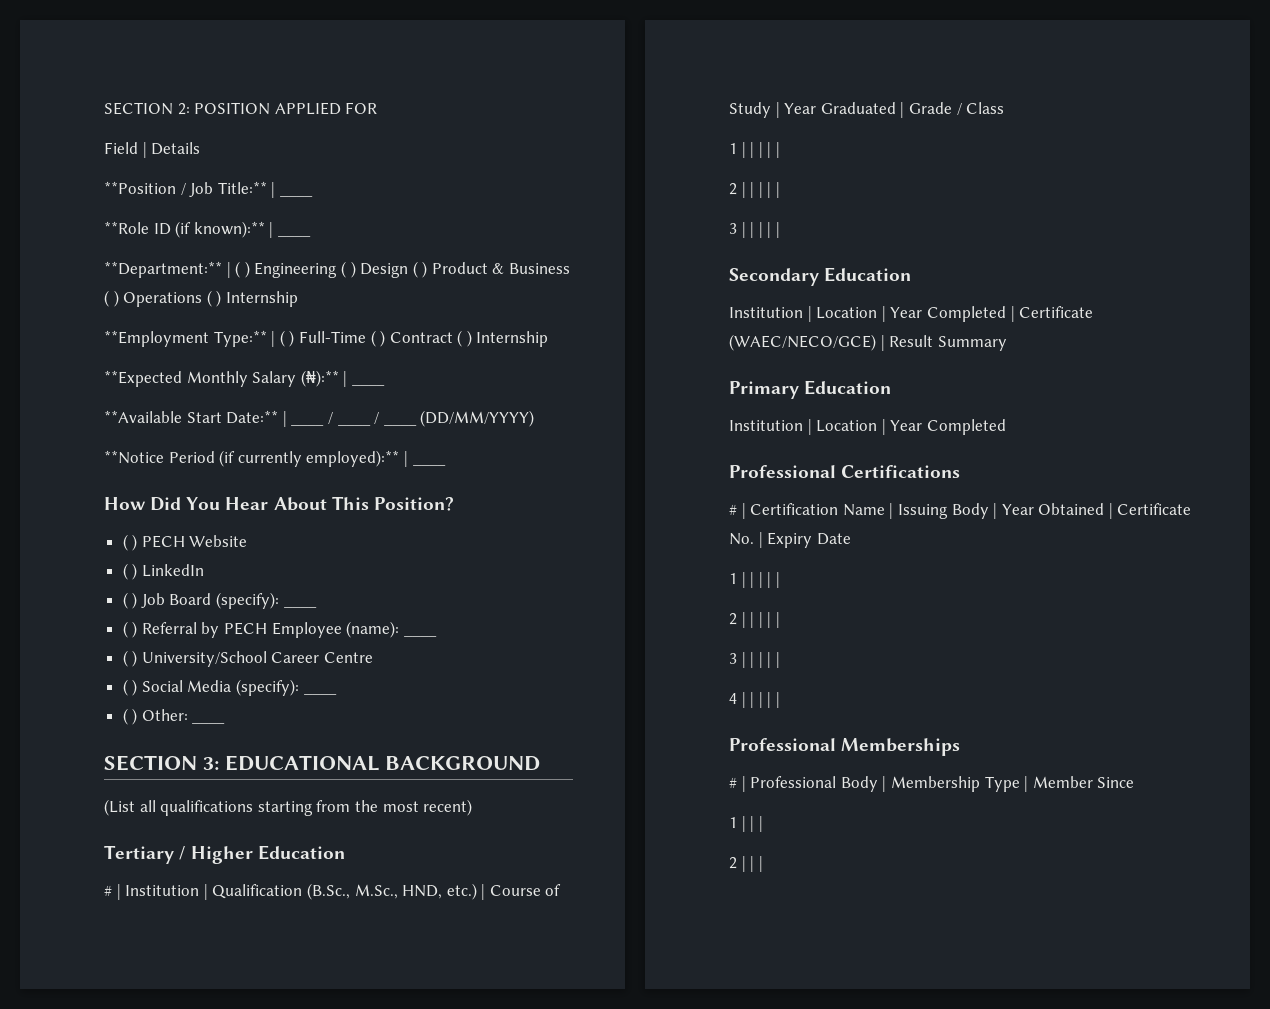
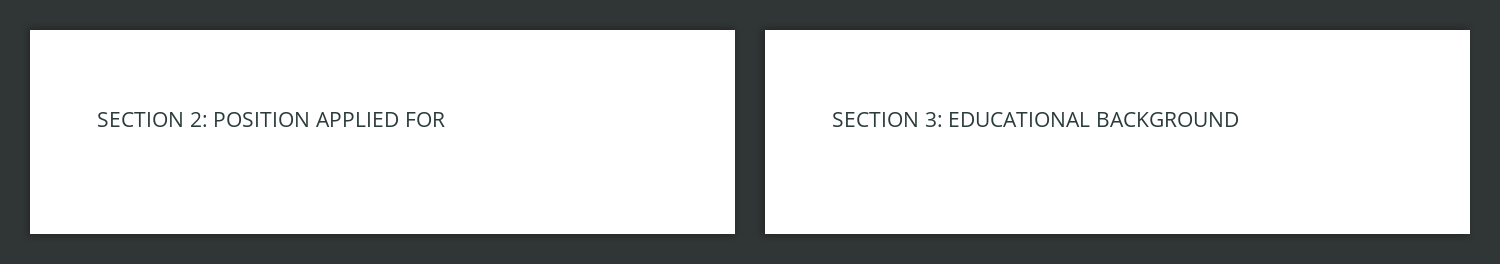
[104,142,201,158] [104,181,313,198] [104,221,311,238] [104,261,571,278] [104,290,298,307] [104,330,549,347] [104,370,385,387] [104,410,535,427] [104,450,446,467] [104,496,454,511] [122,534,248,551] [122,563,204,580] [122,592,317,609] [122,621,437,638] [122,650,374,667] [122,679,337,696] [122,708,188,725] [192,721,226,724] [104,755,541,771] [104,799,473,816] [104,845,346,864] [104,883,562,900] [729,102,1005,118] [729,142,780,158] [729,182,780,198] [729,222,780,238] [729,267,912,286] [729,306,1094,322] [729,334,1007,351] [729,380,892,399] [729,419,1006,435] [729,465,961,478] [729,503,1192,519] [729,532,851,548] [729,572,780,588] [729,612,780,628] [729,652,780,668] [729,692,780,708] [729,738,961,756] [729,776,1135,792] [729,816,763,832] [729,856,763,872] Field | Details // **Position / Job Title:** | ____ // **Role ID (if known):** | ____ // **Department:** | ( ) Engineering ( ) Design ( ) Product & Business ( ) Operations ( ) Internship // **Employment Type:** | ( ) Full-Time ( ) Contract ( ) Internship // **Expected Monthly Salary (₦):** | ____ // **Available Start Date:** | ____ / ____ / ____ (DD/MM/YYYY) // **Notice Period (if currently employed):** | ____ // How Did You Hear About This Position? // ( ) PECH Website // ( ) LinkedIn // ( ) Job Board (specify): ____ // ( ) Referral by PECH Employee (name): ____ // ( ) University/School Career Centre // ( ) Social Media (specify): ____ // ( ) Other: ____ // SECTION 3: EDUCATIONAL BACKGROUND // (List all qualifications starting from the most recent) // Tertiary / Higher Education // # | Institution | Qualification (B.Sc., M.Sc., HND, etc.) | Course of Study | Year Graduated | Grade / Class // 1 | | | | | // 2 | | | | | // 3 | | | | | // Secondary Education // Institution | Location | Year Completed | Certificate (WAEC/NECO/GCE) | Result Summary // Primary Education // Institution | Location | Year Completed // Professional Certifications // # | Certification Name | Issuing Body | Year Obtained | Certificate No. | Expiry Date // 1 | | | | | // 2 | | | | | // 3 | | | | | // 4 | | | | | // Professional Memberships // # | Professional Body | Membership Type | Member Since // 1 | | | // 2 | | | -> [832,112,1239,127] SECTION 3: EDUCATIONAL BACKGROUND

